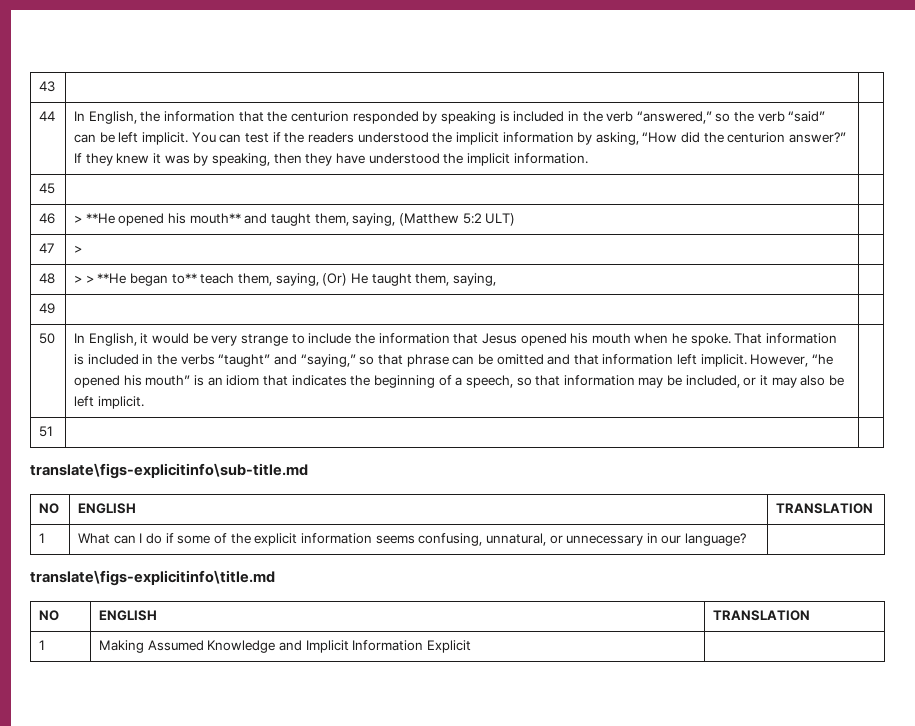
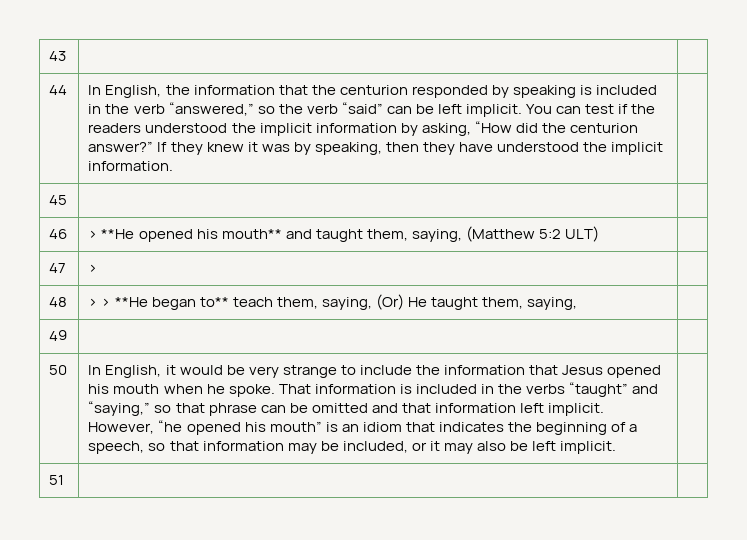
[30,463,308,479] [39,503,60,514] [78,503,137,514] [776,503,874,514] [39,533,46,543] [78,533,747,546] [30,570,275,586] [39,610,60,621] [99,610,158,621] [713,610,811,621] [39,640,46,650] [99,640,471,653] // translate\figs-explicitinfo\sub-title.md // NO | ENGLISH | TRANSLATION // 1 | What can I do if some of the explicit information seems confusing, unnatural, or unnecessary in our language? | // translate\figs-explicitinfo\title.md // NO | ENGLISH | TRANSLATION // 1 | Making Assumed Knowledge and Implicit Information Explicit | -> (65, 480) none

